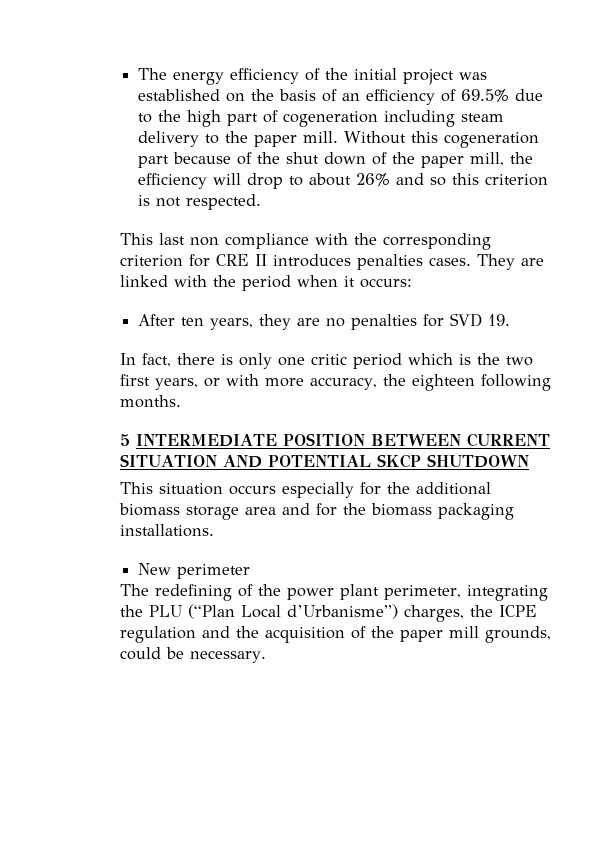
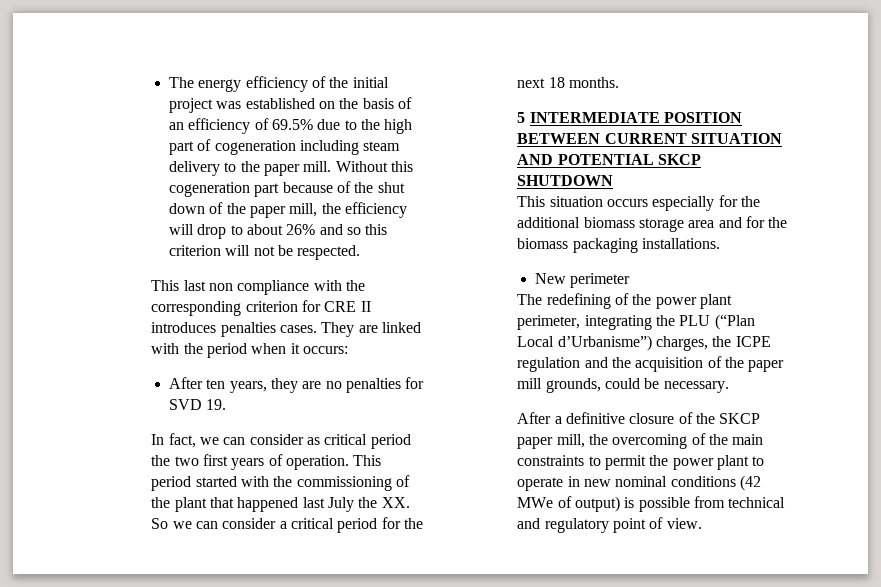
[138,195,182,207] is not -> [225,245,293,256] will not be
[177,353,534,369] [120,374,552,391] there is only one critic period which is the two first years, or with more accuracy, the eighteen following -> [200,434,411,449] [151,454,382,470] [151,475,411,491] [151,497,410,512] [151,517,423,533] [517,77,565,88] we can consider as critical period the two first years of operation. This period started with the commissioning of the plant that happened last July the XX. So we can consider a critical period for the next 18
(267, 656) none -> [517,412,761,424] [517,433,764,449] [517,455,765,470] [517,475,762,491] [517,496,786,512] [517,517,702,533] // After a definitive closure of the SKCP paper mill, the overcoming of the main constraints to permit the power plant to operate in new nominal conditions (42 MWe of output) is possible from technical and regulatory point of view.

